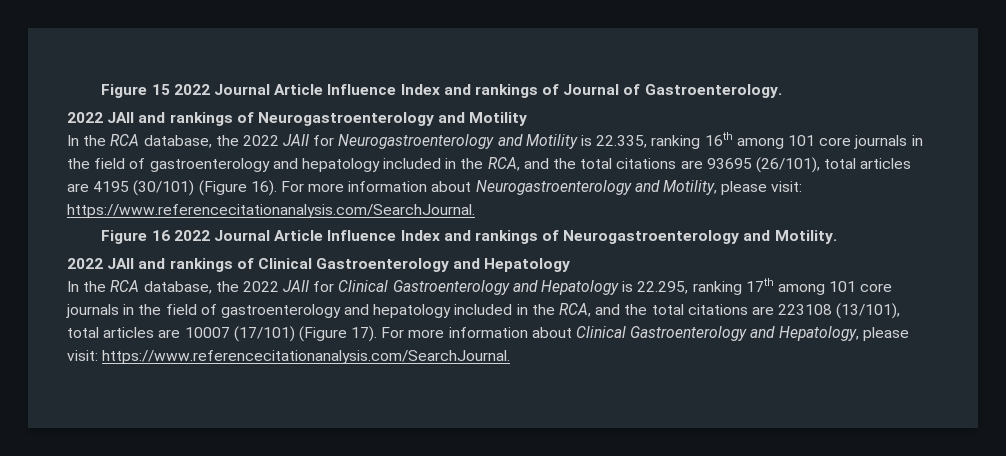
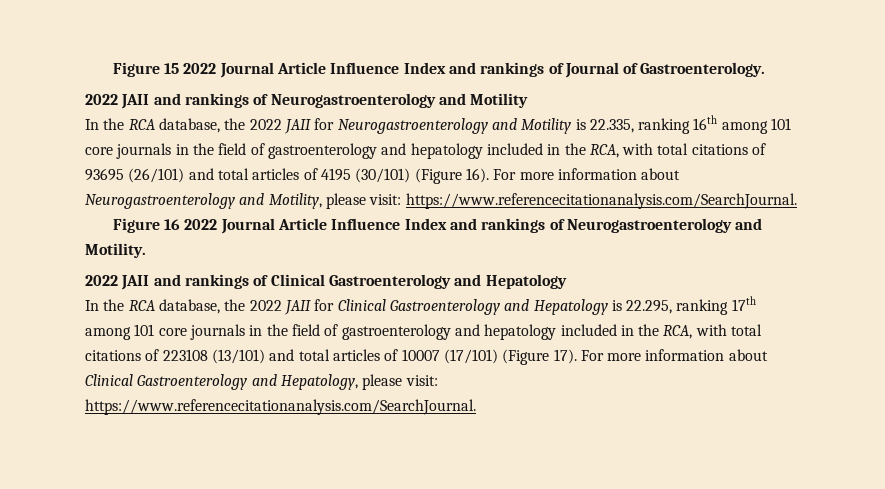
[523,157,912,173] [67,183,89,192] and the total citations are 93695 (26/101), total articles are -> [622,143,767,155] [85,168,318,183] with total citations of 93695 (26/101) and total articles of
[595,303,901,319] [67,327,181,338] and the total citations are 223108 (13/101), total articles are -> [695,324,763,336] [85,349,399,364] with total citations of 223108 (13/101) and total articles of

